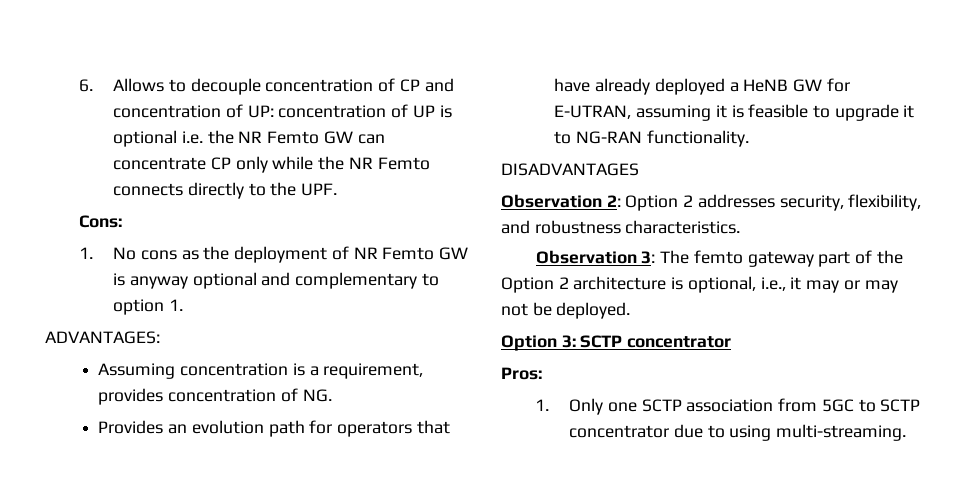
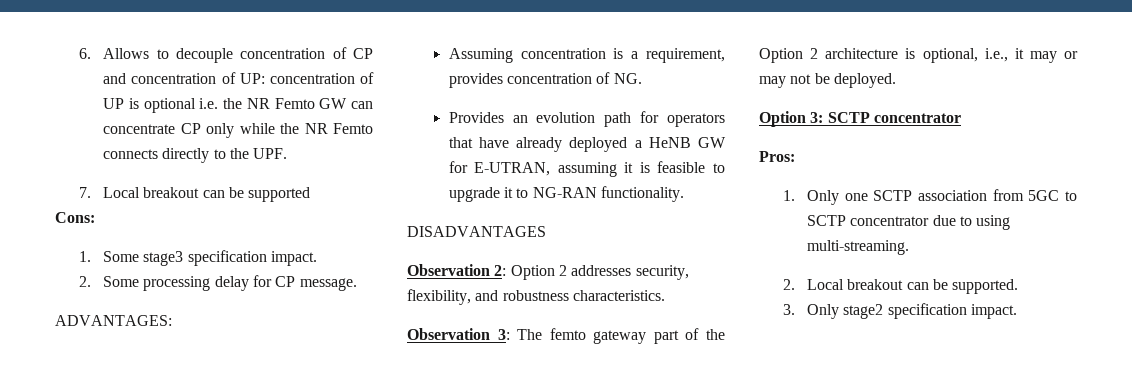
[79,215,123,228] [79,246,469,263] [113,272,439,289] [113,299,183,315] Cons: // 1. No cons as the deployment of NR Femto GW is anyway optional and complementary to option 1. -> [79,187,311,202] [55,212,95,223] [79,250,318,266] [79,275,357,291] 7. Local breakout can be supported // Cons: // 1. Some stage3 specification impact. // 2. Some processing delay for CP message.
(907, 432) none -> [783,279,1019,294] [783,303,1018,319] // 2. Local breakout can be supported. // 3. Only stage2 specification impact.

